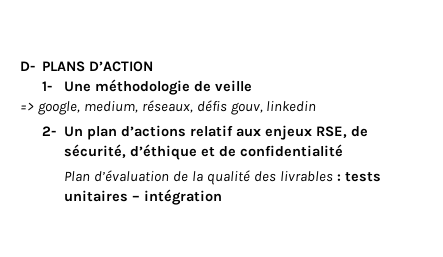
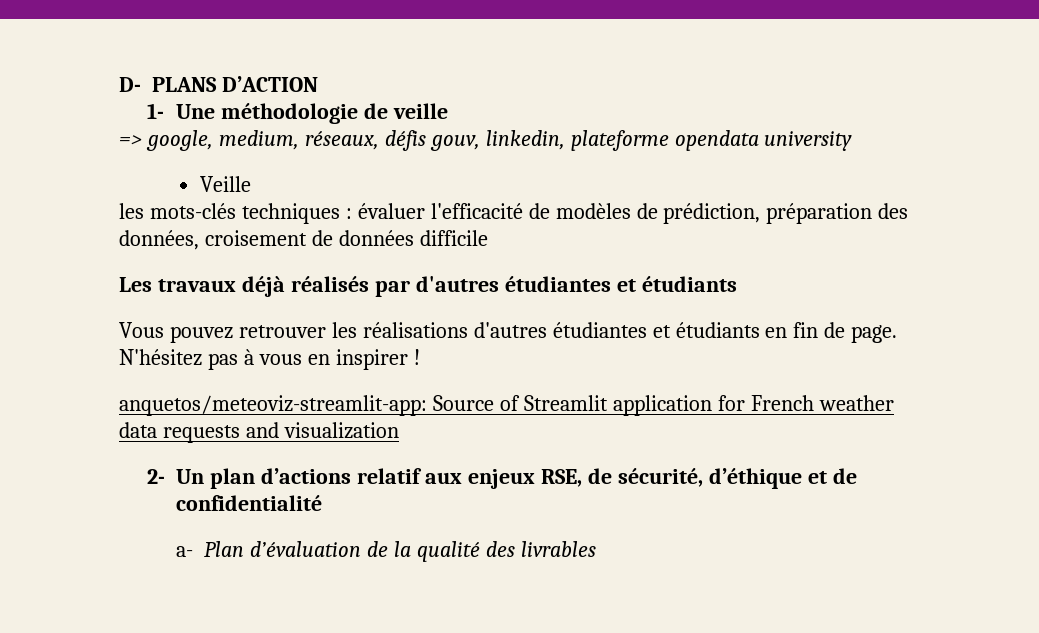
[266,101,317,112] linkedin -> [485,130,853,151] [200,176,252,192] [119,203,909,224] [119,230,488,250] [119,276,737,297] [119,322,898,343] [119,349,420,370] [119,395,894,416] [119,422,399,443] linkedin, plateforme opendata university // Veille // les mots-clés techniques : évaluer l'efficacité de modèles de prédiction, préparation des données, croisement de données difficile // Les travaux déjà réalisés par d'autres étudiantes et étudiants // Vous pouvez retrouver les réalisations d'autres étudiantes et étudiants en fin de page. N'hésitez pas à vous en inspirer ! // anquetos/meteoviz-streamlit-app: Source of Streamlit application for French weather data requests and visualization
(344, 150) none -> [175,546,193,557] a-
[336,172,381,182] [64,189,223,205] : tests unitaires – intégration -> (597, 549) none

